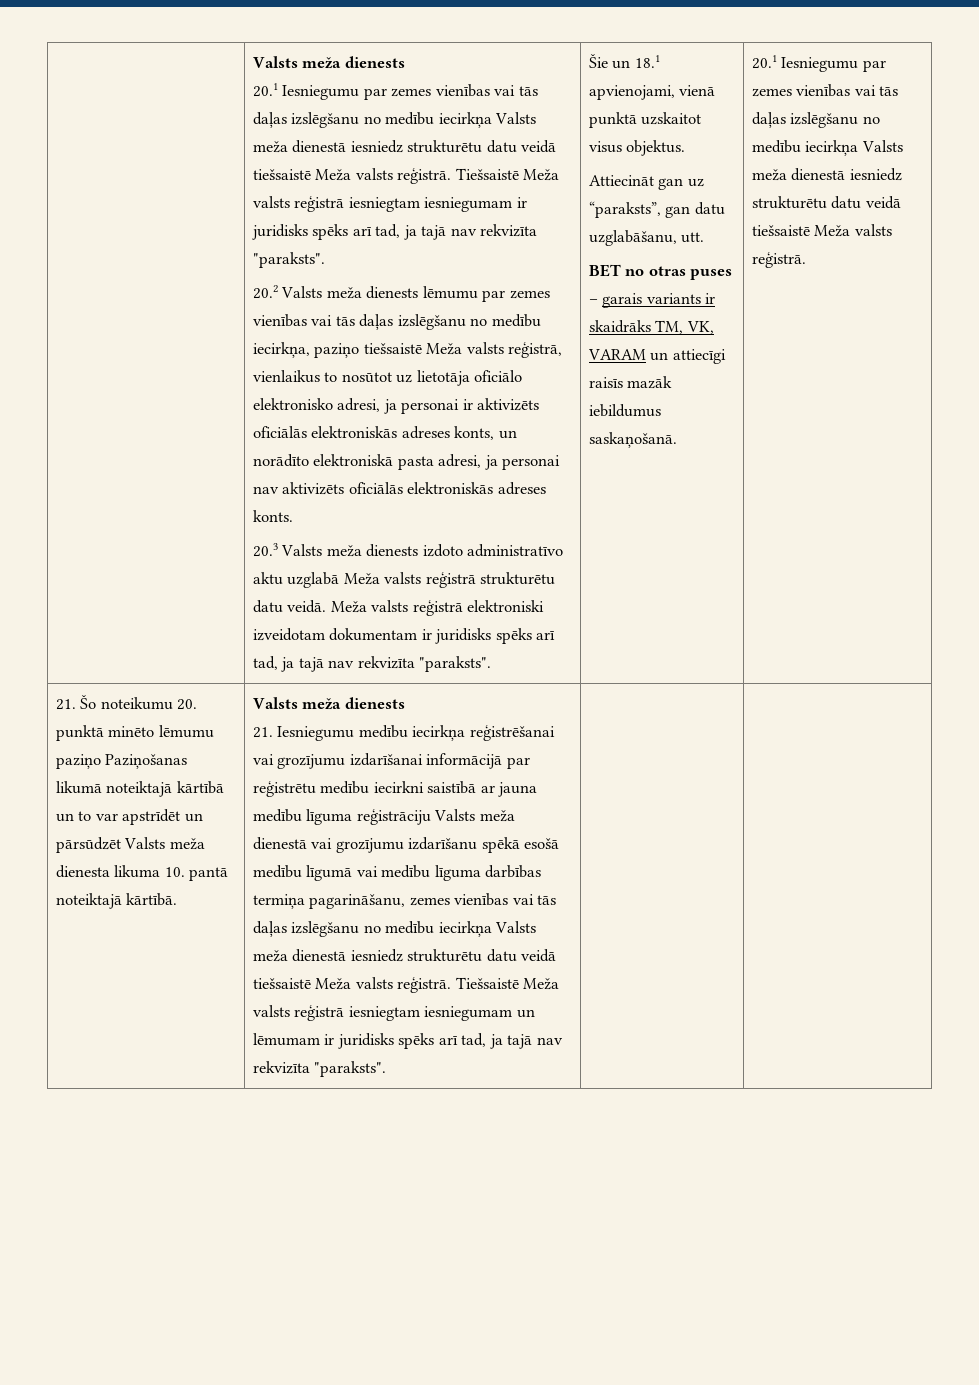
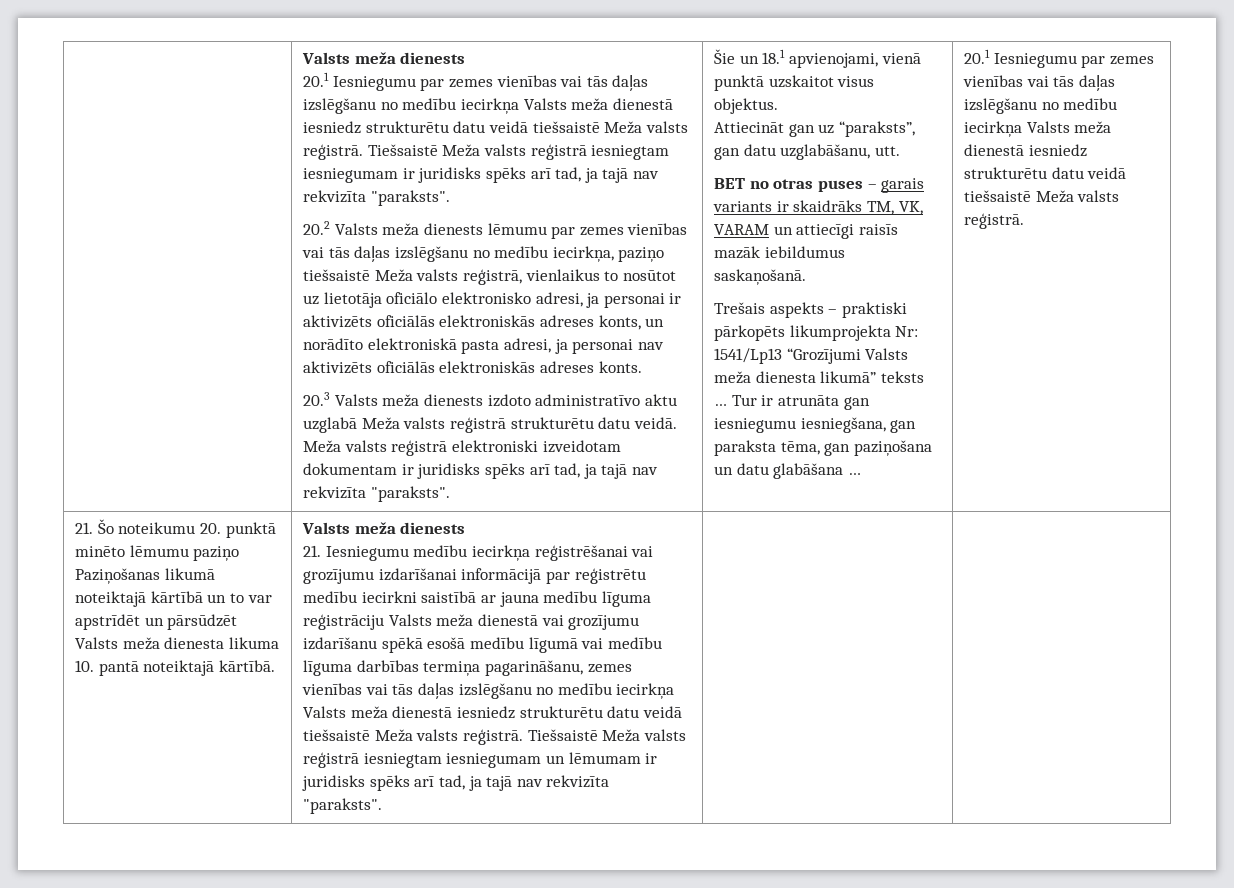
(677, 440) none -> [714,302,907,318] [714,325,919,341] [714,348,909,364] [714,371,924,384] [714,395,870,410] [714,417,917,433] [714,440,932,456] [714,463,861,479] // Trešais aspekts – praktiski pārkopēts likumprojekta Nr: 1541/Lp13 “Grozījumi Valsts meža dienesta likumā” teksts … Tur ir atrunāta gan iesniegumu iesniegšana, gan paraksta tēma, gan paziņošana un datu glabāšana …

